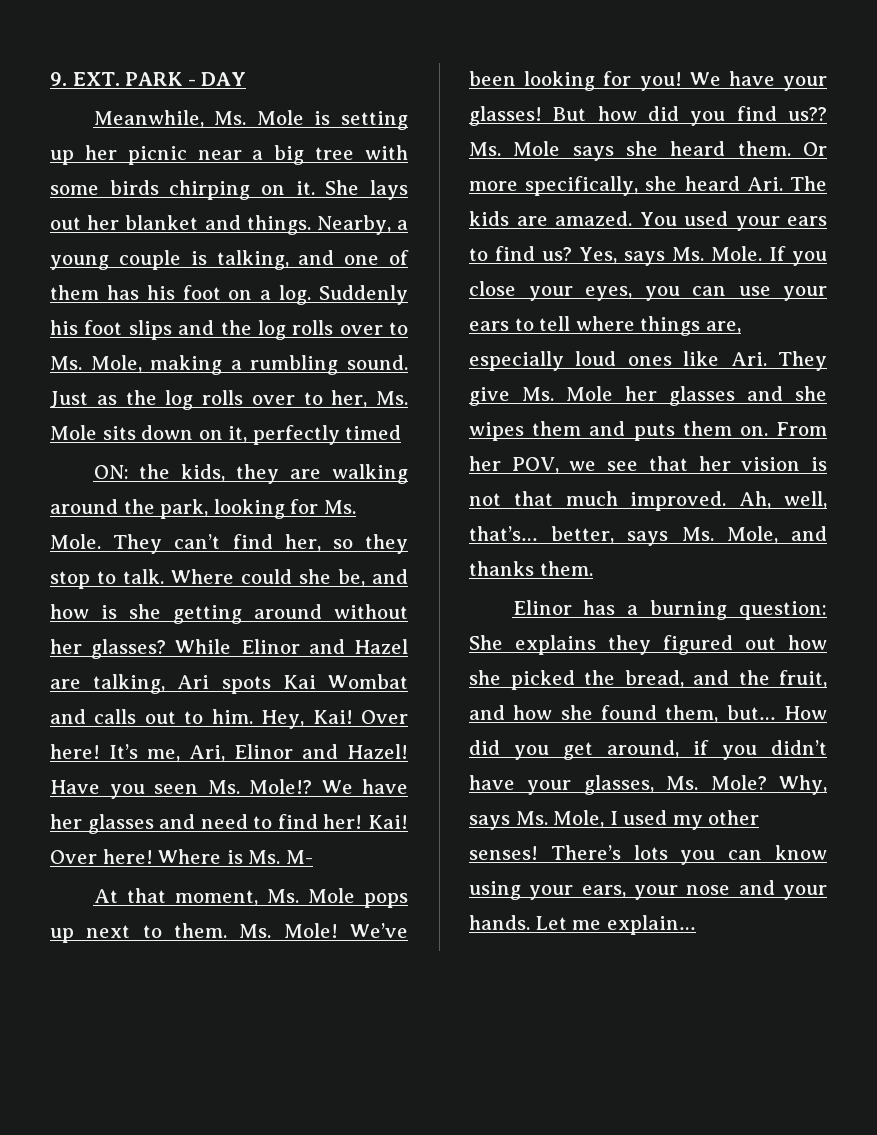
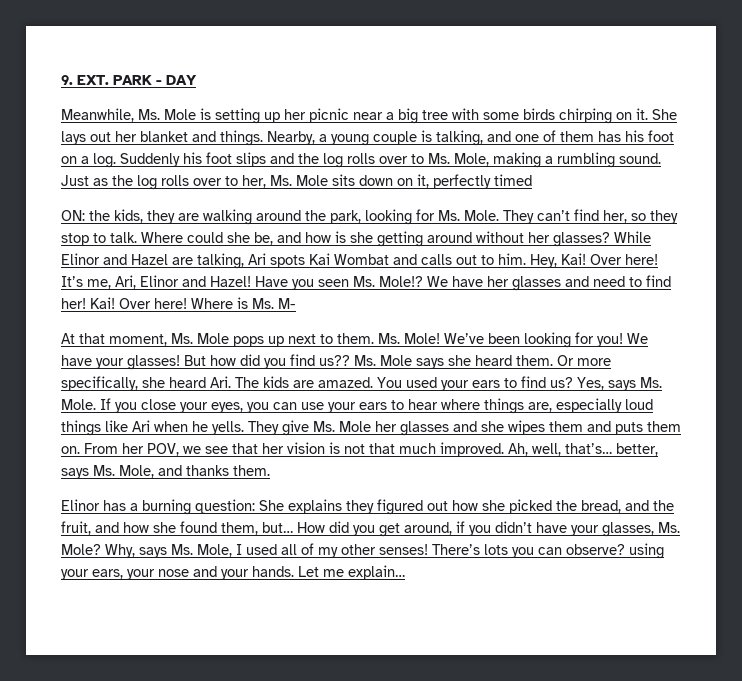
[539,316,571,331] tell -> [408,399,438,410] hear
[627,351,767,366] ones like Ari. -> [61,420,244,436] things like Ari when he yells.
(668, 817) none -> [281,543,314,555] all of
[775,845,827,860] know -> [566,544,625,555] observe?

